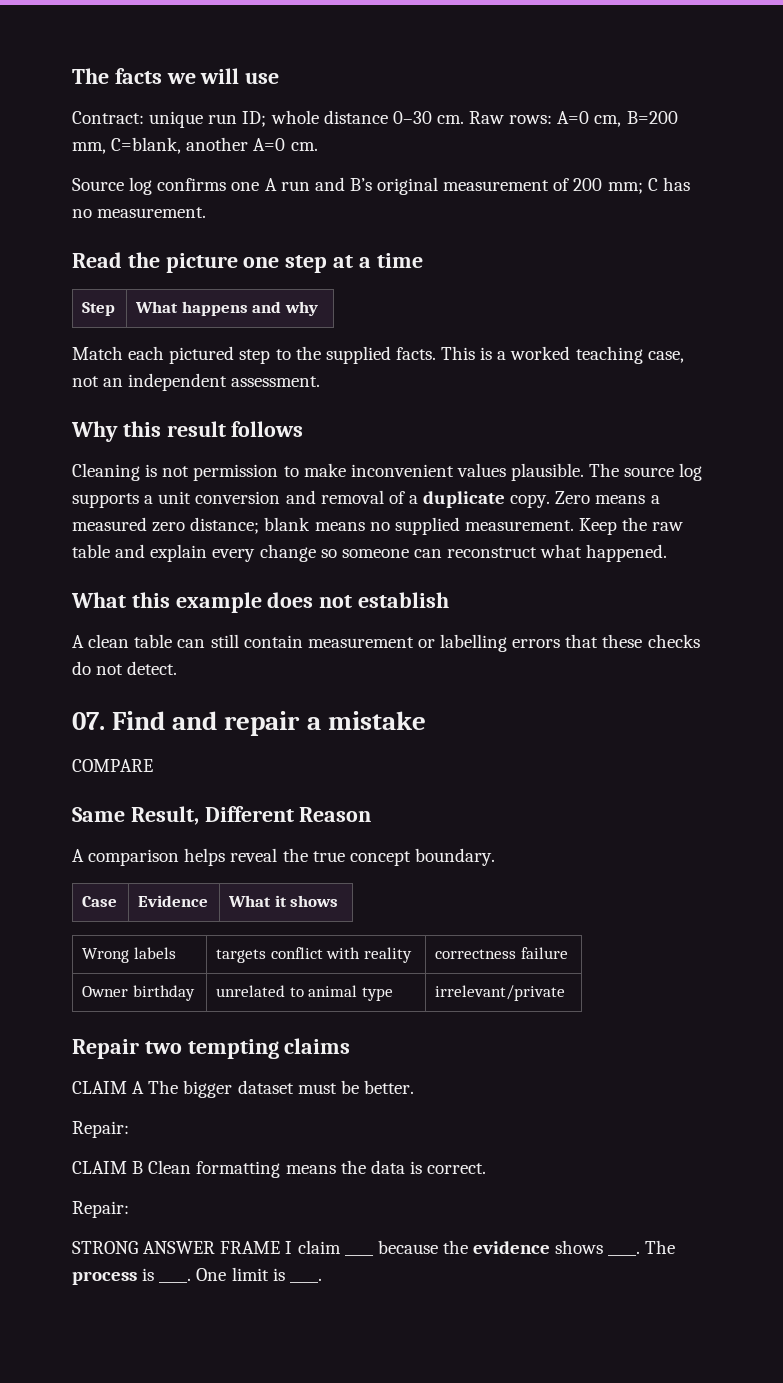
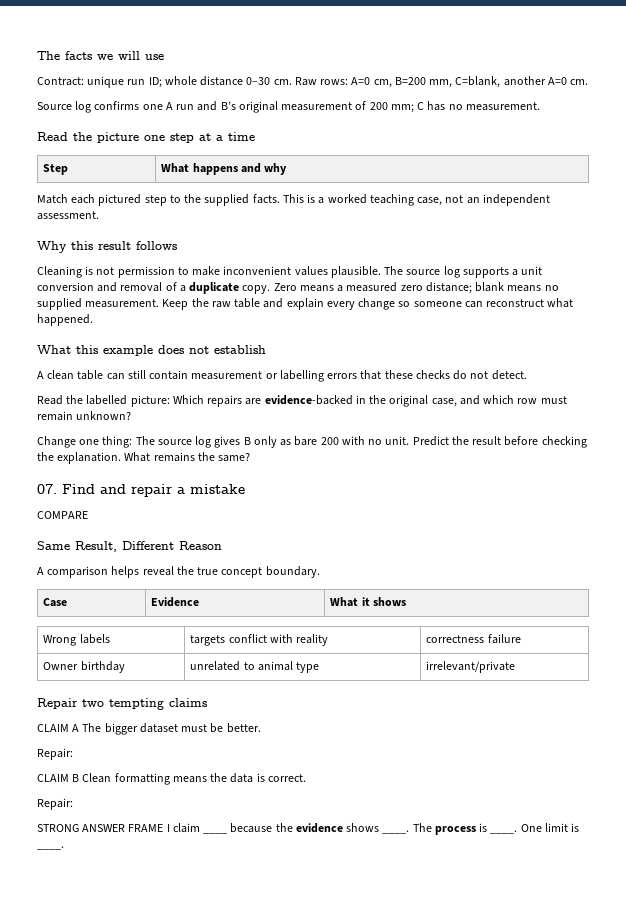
(178, 668) none -> [37,395,567,407] [37,411,132,421] [37,436,587,448] [37,452,251,464] // Read the labelled picture: Which repairs are evidence-backed in the original case, and which row must remain unknown? // Change one thing: The source log gives B only as bare 200 with no unit. Predict the result before checking the explanation. What remains the same?

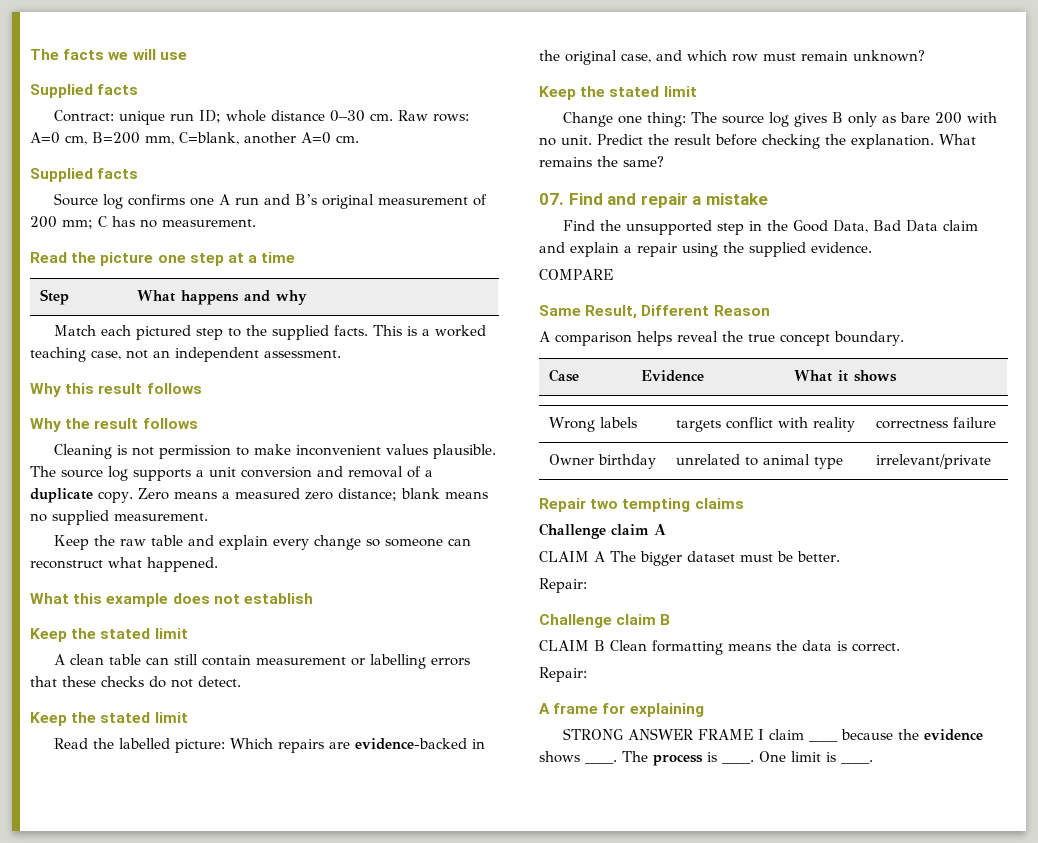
(164, 57) none -> [30,84,139,98] // Supplied facts
(589, 82) none -> [30,168,139,182] // Supplied facts
(177, 245) none -> [30,418,198,432] // Why the result follows
(160, 303) none -> (208, 517) //
(266, 349) none -> [30,628,188,642] // Keep the stated limit
(527, 375) none -> [30,712,188,726] // Keep the stated limit
(132, 415) none -> [539,86,697,100] // Keep the stated limit
(245, 489) none -> [562,220,978,235] [539,242,872,257] // Find the unsupported step in the Good Data, Bad Data claim and explain a repair using the supplied evidence.
(207, 702) none -> [539,523,666,539] // Challenge claim A
(73, 754) none -> [539,614,671,628] // Challenge claim B
(73, 804) none -> [539,703,704,717] // A frame for explaining

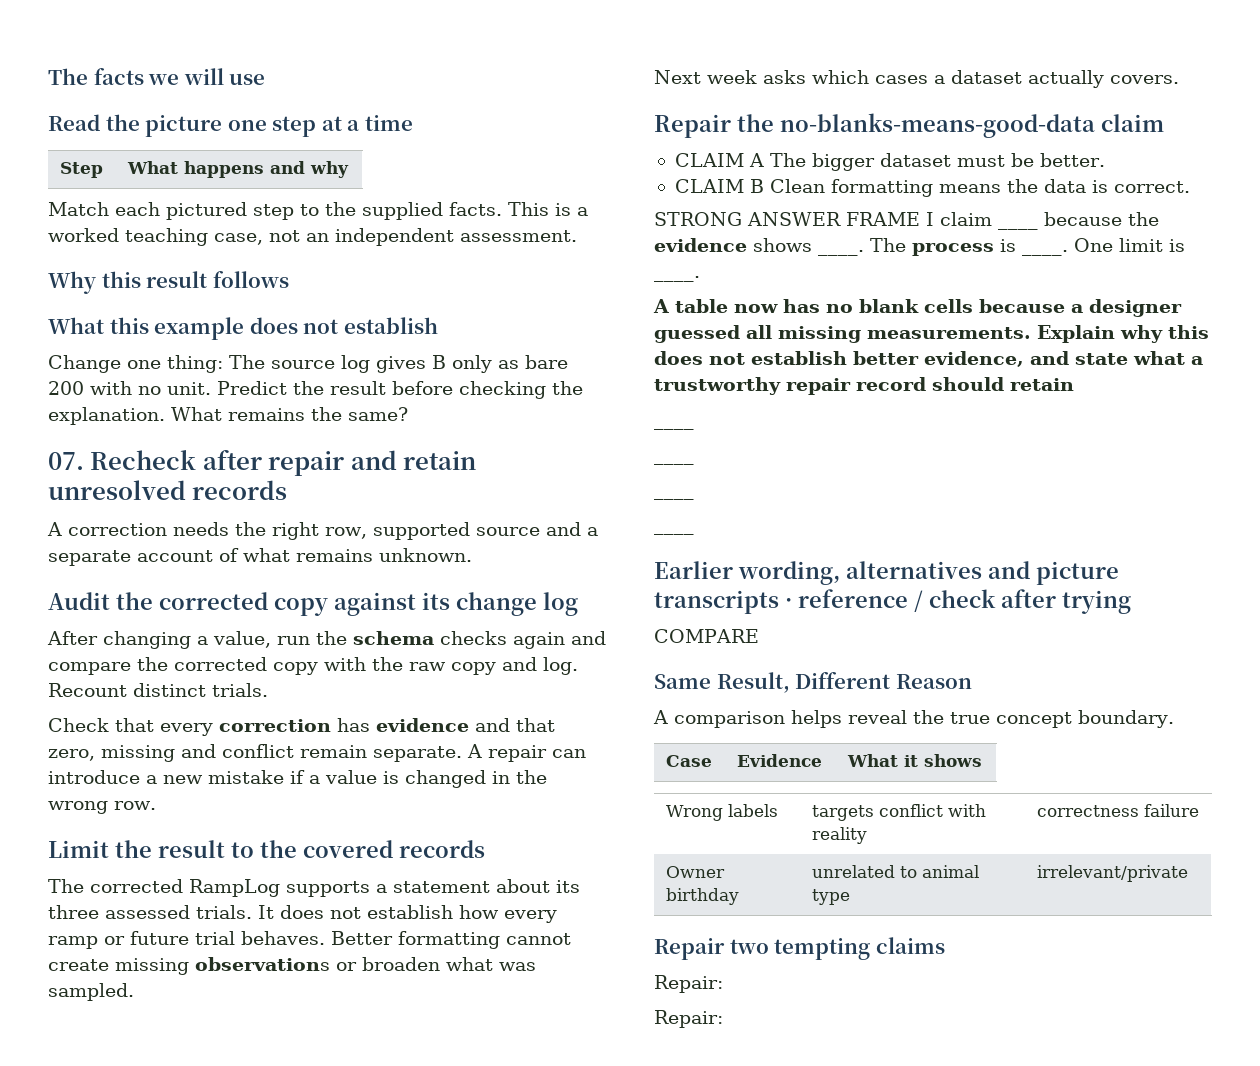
[30,84,139,98] [53,110,469,125] [30,132,359,145] [30,168,139,182] [53,193,487,209] [30,216,256,229] // Supplied facts // Contract: unique run ID; whole distance 0–30 cm. Raw rows: A=0 cm, B=200 mm, C=blank, another A=0 cm. // Supplied facts // Source log confirms one A run and B’s original measurement of 200 mm; C has no measurement. -> (266, 79) none
[30,418,198,432] [53,444,496,459] [30,466,433,481] [30,488,488,503] [30,510,208,525] [53,535,471,550] [30,557,218,572] // Why the result follows // Cleaning is not permission to make inconvenient values plausible. The source log supports a unit conversion and removal of a duplicate copy. Zero means a measured zero distance; blank means no supplied measurement. // Keep the raw table and explain every change so someone can reconstruct what happened. -> (289, 279) none
[30,628,188,642] [53,654,470,669] [30,676,241,688] [30,712,188,726] [53,738,485,753] [539,50,925,65] [539,86,697,100] // Keep the stated limit // A clean table can still contain measurement or labelling errors that these checks do not detect. // Keep the stated limit // Read the labelled picture: Which repairs are evidence-backed in the original case, and which row must remain unknown? // Keep the stated limit -> (438, 325) none
[568,193,768,208] [562,220,978,235] [539,242,872,257] Find and repair a mistake // Find the unsupported step in the Good Data, Bad Data claim and explain a repair using the supplied evidence. -> [90,449,477,476] [48,480,288,500] [47,522,598,540] [48,548,472,566] [48,592,578,616] [47,631,606,649] [48,657,578,675] [48,683,268,697] [48,718,555,736] [48,744,586,762] [48,770,547,788] [48,801,156,814] [48,840,485,858] [48,879,580,897] [48,905,557,923] [48,931,571,949] [48,957,536,975] [48,983,134,1001] [654,70,1179,88] [654,113,1164,138] [674,153,1105,171] [674,179,1190,197] [654,212,992,226] [998,226,1038,230] [1044,212,1159,226] [654,238,1185,256] [654,276,700,282] [653,299,1182,317] [654,325,1209,343] [654,351,1203,367] [654,377,1074,395] [654,426,694,430] [654,461,694,465] [654,496,694,500] [654,531,694,535] [654,561,1119,585] [654,589,1131,614] Recheck after repair and retain unresolved records // A correction needs the right row, supported source and a separate account of what remains unknown. // Audit the corrected copy against its change log // After changing a value, run the schema checks again and compare the corrected copy with the raw copy and log. Recount distinct trials. // Check that every correction has evidence and that zero, missing and conflict remain separate. A repair can introduce a new mistake if a value is changed in the wrong row. // Limit the result to the covered records // The corrected RampLog supports a statement about its three assessed trials. It does not establish how every ramp or future trial behaves. Better formatting cannot create missing observations or broaden what was sampled. // Next week asks which cases a dataset actually covers. // Repair the no-blanks-means-good-data claim // CLAIM A The bigger dataset must be better. // CLAIM B Clean formatting means the data is correct. // STRONG ANSWER FRAME I claim ____ because the evidence shows ____. The process is ____. One limit is ____. // A table now has no blank cells because a designer guessed all missing measurements. Explain why this does not establish better evidence, and state what a trustworthy repair record should retain // ____ // ____ // ____ // ____ // Earlier wording, alternatives and picture transcripts · reference / check after trying
[539,523,666,539] [539,551,840,566] [539,578,587,593] [539,614,671,628] [539,640,900,655] [539,667,587,682] [539,703,704,717] [562,728,804,740] [808,740,838,742] [840,729,983,741] [539,751,873,766] Challenge claim A // CLAIM A The bigger dataset must be better. // Repair: // Challenge claim B // CLAIM B Clean formatting means the data is correct. // Repair: // A frame for explaining // STRONG ANSWER FRAME I claim ____ because the evidence shows ____. The process is ____. One limit is ____. -> [654,975,723,993] [654,1010,723,1028] Repair: // Repair:

